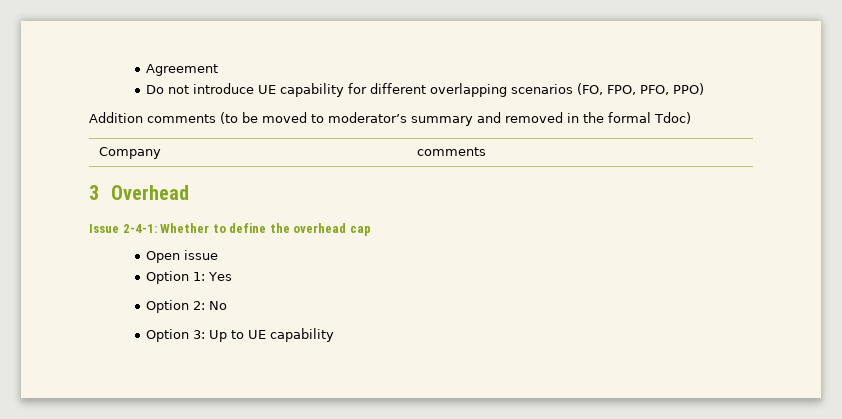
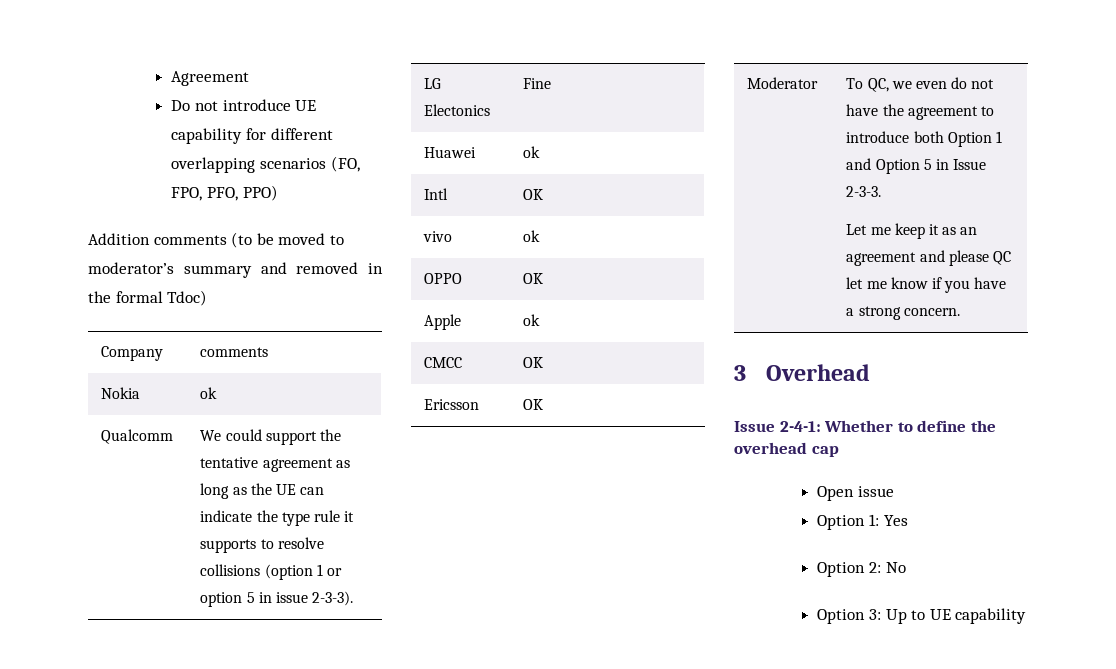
(486, 151) none -> [101,387,141,399] [200,387,218,399] [101,429,174,444] [200,429,341,445] [200,457,350,472] [200,483,325,499] [200,510,355,526] [200,537,324,553] [200,564,342,580] [200,591,354,607] [424,78,442,89] [424,104,491,116] [523,78,552,89] [424,147,477,158] [523,146,541,158] [424,188,449,200] [523,189,544,200] [423,231,453,242] [523,230,541,242] [424,273,463,284] [523,273,544,284] [424,314,462,330] [523,314,541,326] [424,357,463,368] [523,357,544,368] [424,399,480,410] [523,399,544,410] [747,77,819,89] [846,77,995,92] [846,104,994,120] [846,131,1002,147] [846,158,987,174] [846,186,882,197] [846,223,978,239] [846,250,1011,266] [846,277,1007,293] [846,306,960,320] // Nokia | ok // Qualcomm | We could support the tentative agreement as long as the UE can indicate the type rule it supports to resolve collisions (option 1 or option 5 in issue 2-3-3). // LG Electonics | Fine // Huawei | ok // Intl | OK // vivo | ok // OPPO | OK // Apple | ok // CMCC | OK // Ericsson | OK // Moderator | To QC, we even do not have the agreement to introduce both Option 1 and Option 5 in Issue 2-3-3. // Let me keep it as an agreement and please QC let me know if you have a strong concern.

